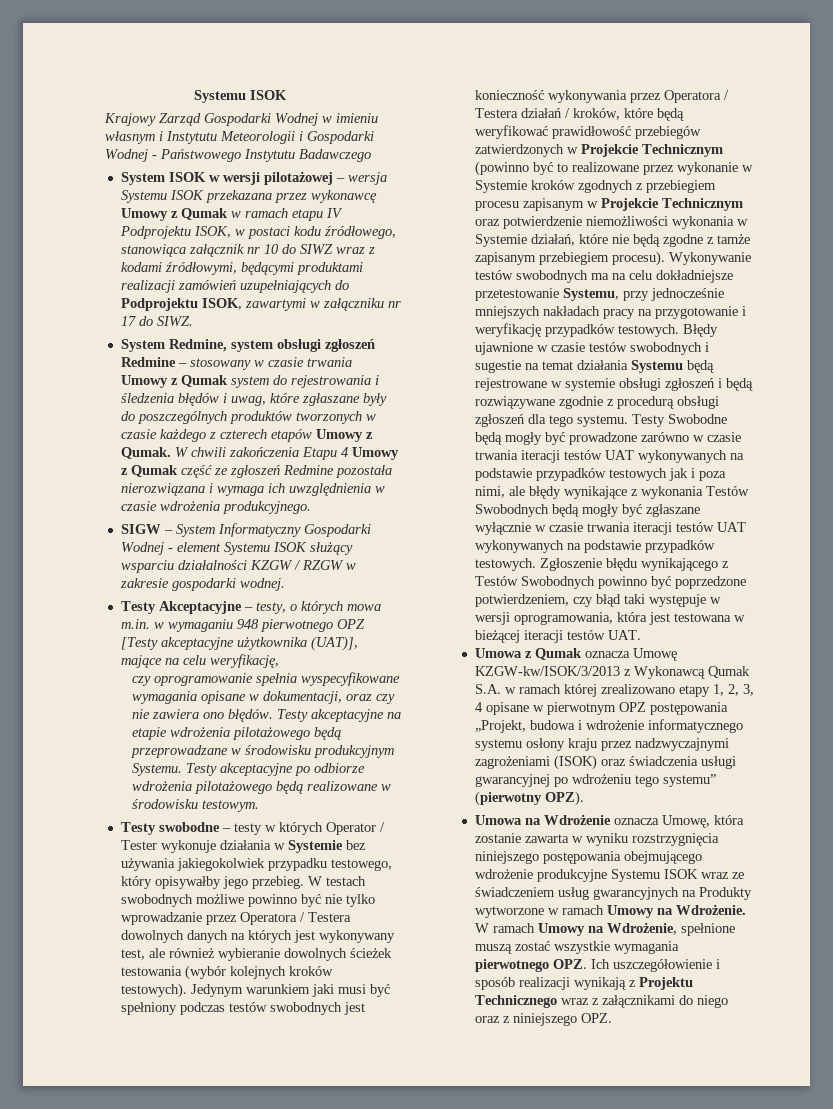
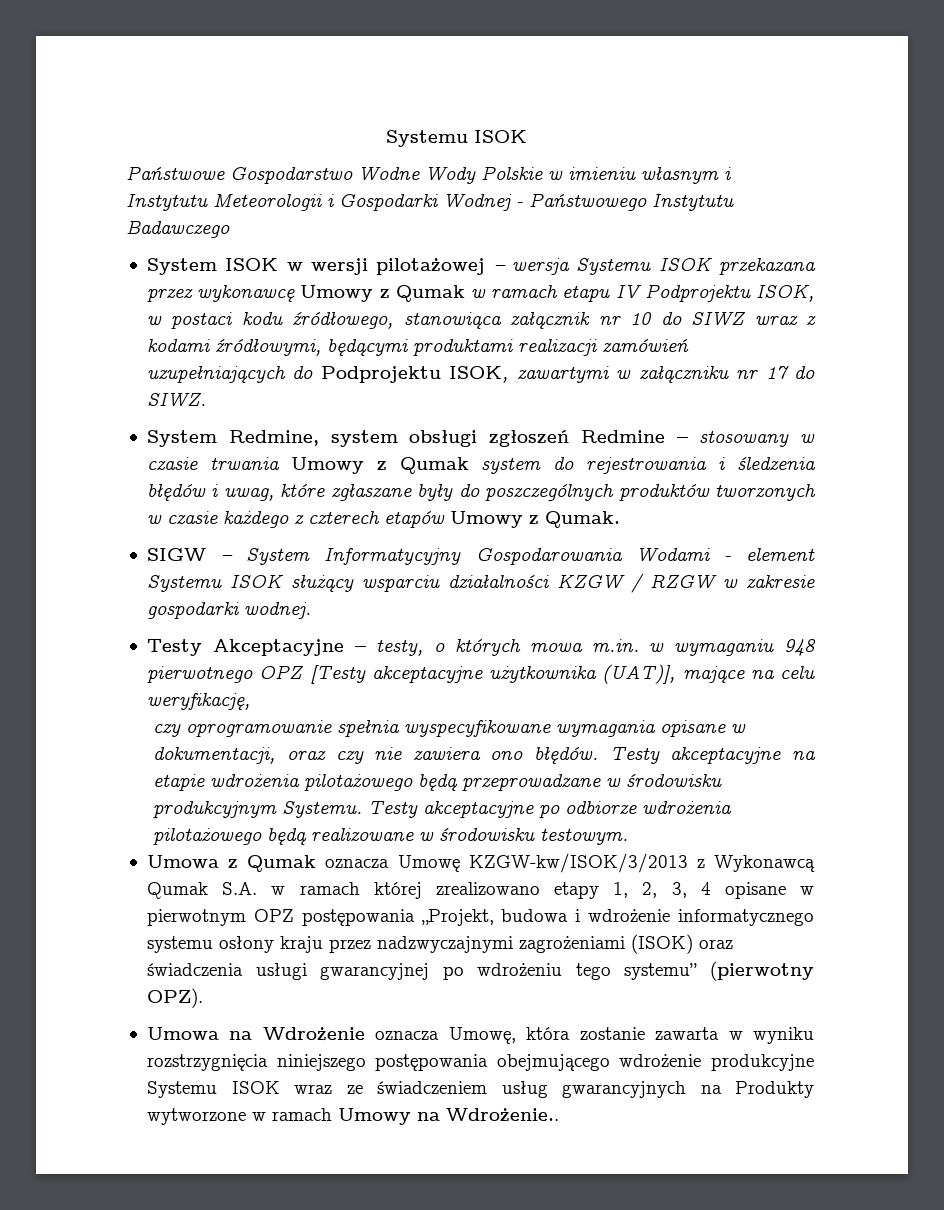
[103,113,318,126] Krajowy Zarząd Gospodarki Wodnej -> [126,166,544,184] Państwowe Gospodarstwo Wodne Wody Polskie
[174,447,399,460] [120,465,392,478] [120,483,385,496] [120,501,311,514] W chwili zakończenia Etapu 4 Umowy z Qumak część ze zgłoszeń Redmine pozostała nierozwiązana i wymaga ich uwzględnienia w czasie wdrożenia produkcyjnego. -> (621, 519) none
[217,523,371,537] [120,542,164,555] Informatyczny Gospodarki Wodnej -> [324,547,710,565] Informatycyjny Gospodarowania Wodami
[120,822,385,835] [120,840,366,853] [120,858,392,871] [120,876,366,889] [120,894,375,907] [120,912,351,925] [120,930,395,943] [120,948,392,961] [120,965,333,980] [120,983,390,998] [120,1002,365,1015] [474,90,729,103] [474,108,684,121] [474,125,701,139] [474,144,723,157] [474,161,753,176] [474,180,716,193] [474,198,743,211] [474,216,748,229] [474,234,750,247] [474,251,751,266] [474,270,733,283] [474,288,724,301] [474,306,746,319] [474,323,718,337] [474,342,709,355] [474,360,714,373] [474,378,753,391] [474,396,719,409] [474,414,727,427] [474,432,741,445] [474,450,744,463] [474,468,726,481] [474,486,749,499] [474,504,700,517] [474,522,746,535] [474,540,715,553] [474,558,729,571] [474,576,746,589] [474,594,721,607] [474,612,745,625] [474,630,641,643] // Testy swobodne – testy w których Operator / Tester wykonuje działania w Systemie bez używania jakiegokolwiek przypadku testowego, który opisywałby jego przebieg. W testach swobodnych możliwe powinno być nie tylko wprowadzanie przez Operatora / Testera dowolnych danych na których jest wykonywany test, ale również wybieranie dowolnych ścieżek testowania (wybór kolejnych kroków testowych). Jedynym warunkiem jaki musi być spełniony podczas testów swobodnych jest konieczność wykonywania przez Operatora / Testera działań / kroków, które będą weryfikować prawidłowość przebiegów zatwierdzonych w Projekcie Technicznym (powinno być to realizowane przez wykonanie w Systemie kroków zgodnych z przebiegiem procesu zapisanym w Projekcie Technicznym oraz potwierdzenie niemożliwości wykonania w Systemie działań, które nie będą zgodne z tamże zapisanym przebiegiem procesu). Wykonywanie testów swobodnych ma na celu dokładniejsze przetestowanie Systemu, przy jednocześnie mniejszych nakładach pracy na przygotowanie i weryfikację przypadków testowych. Błędy ujawnione w czasie testów swobodnych i sugestie na temat działania Systemu będą rejestrowane w systemie obsługi zgłoszeń i będą rozwiązywane zgodnie z procedurą obsługi zgłoszeń dla tego systemu. Testy Swobodne będą mogły być prowadzone zarówno w czasie trwania iteracji testów UAT wykonywanych na podstawie przypadków testowych jak i poza nimi, ale błędy wynikające z wykonania Testów Swobodnych będą mogły być zgłaszane wyłącznie w czasie trwania iteracji testów UAT wykonywanych na podstawie przypadków testowych. Zgłoszenie błędu wynikającego z Testów Swobodnych powinno być poprzedzone potwierdzeniem, czy błąd taki występuje w wersji oprogramowania, która jest testowana w bieżącej iteracji testów UAT. -> (629, 836) none
[675,904,746,915] [474,922,735,936] [474,941,679,954] [474,959,720,972] [474,977,693,990] [474,995,728,1008] [474,1013,612,1026] Wdrożenie. W ramach Umowy na Wdrożenie, spełnione muszą zostać wszystkie wymagania pierwotnego OPZ. Ich uszczegółowienie i sposób realizacji wynikają z Projektu Technicznego wraz z załącznikami do niego oraz z niniejszego OPZ. -> [446,1108,560,1123] Wdrożenie..

